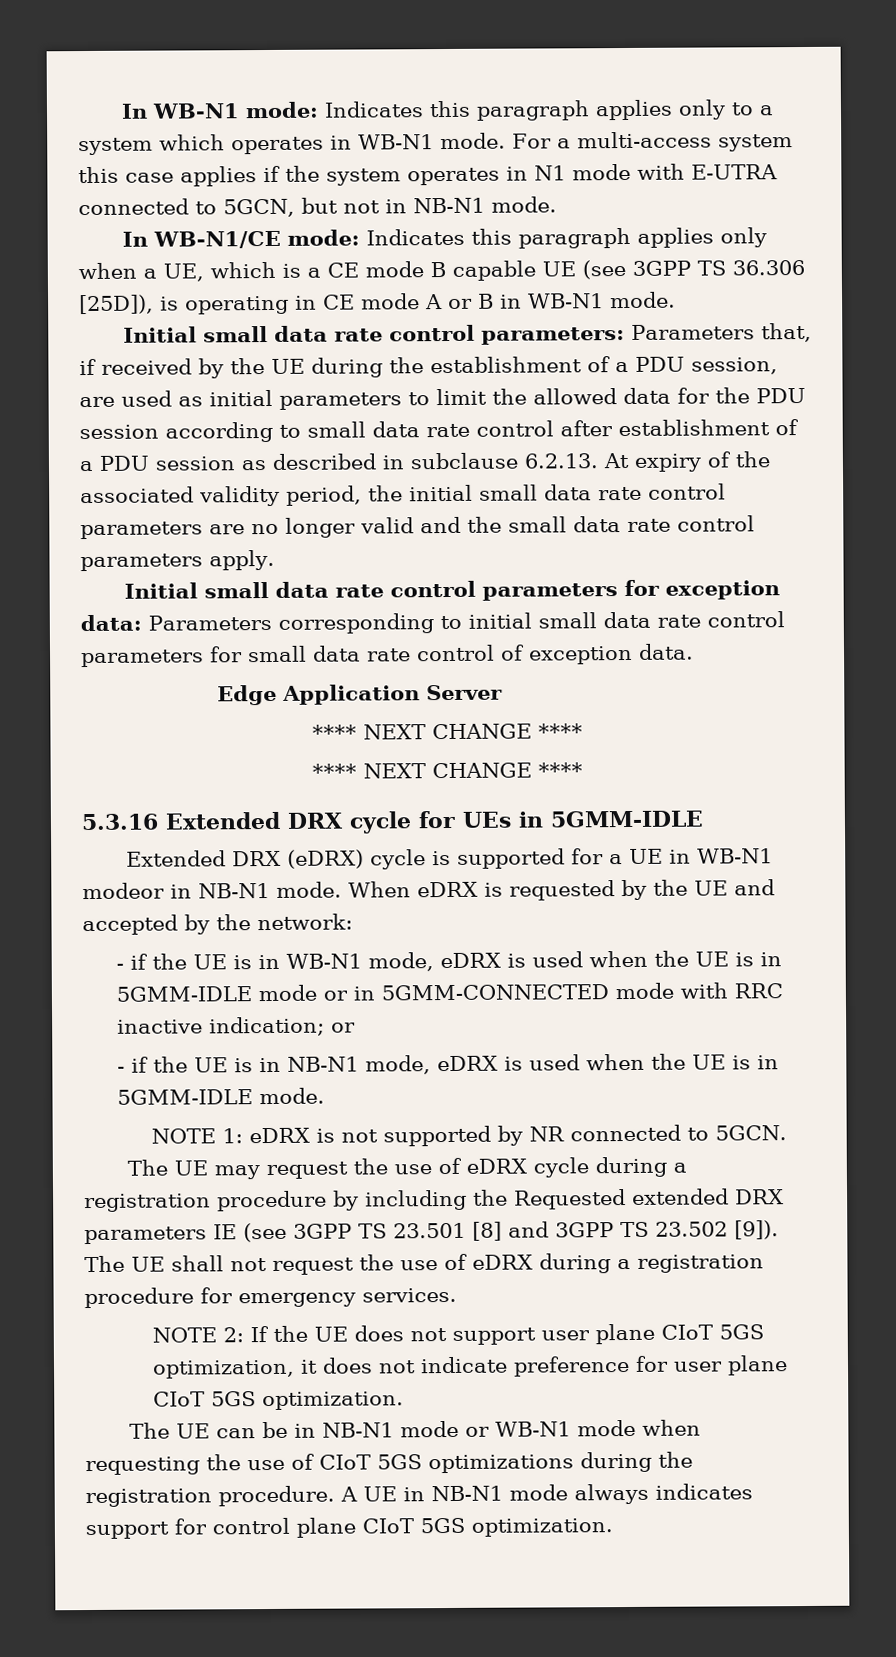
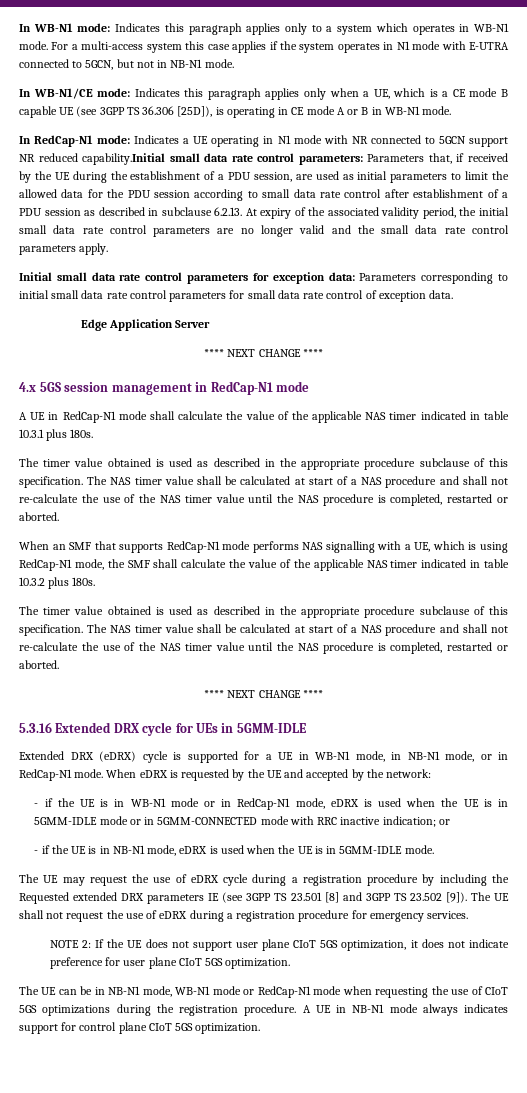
[122,326,197,343] Initial -> [19,135,508,147] [19,153,166,165] In RedCap-N1 mode: Indicates a UE operating in N1 mode with NR connected to 5GCN support NR reduced capability.Initial
(583, 731) none -> [19,381,310,395] [19,411,509,423] [19,429,94,441] [19,458,509,470] [19,476,508,488] [19,494,509,506] [19,512,59,521] [19,541,509,553] [19,559,510,571] [19,577,96,589] [19,606,509,618] [19,624,508,636] [19,642,509,654] [19,660,59,669] // 4.x 5GS session management in RedCap-N1 mode // A UE in RedCap-N1 mode shall calculate the value of the applicable NAS timer indicated in table 10.3.1 plus 180s. // The timer value obtained is used as described in the appropriate procedure subclause of this specification. The NAS timer value shall be calculated at start of a NAS procedure and shall not re-calculate the use of the NAS timer value until the NAS procedure is completed, restarted or aborted. // When an SMF that supports RedCap-N1 mode performs NAS signalling with a UE, which is using RedCap-N1 mode, the SMF shall calculate the value of the applicable NAS timer indicated in table 10.3.2 plus 180s. // The timer value obtained is used as described in the appropriate procedure subclause of this specification. The NAS timer value shall be calculated at start of a NAS procedure and shall not re-calculate the use of the NAS timer value until the NAS procedure is completed, restarted or aborted.
[82,882,270,900] modeor in NB-N1 -> [355,751,508,762] [19,769,72,781] mode, in NB-N1 mode, or in RedCap-N1
(362, 961) none -> [170,798,291,810] mode or in RedCap-N1
[150,1124,787,1147] // NOTE 1: eDRX is not supported by NR connected to 5GCN. -> (434, 849) none
[399,1420,571,1438] mode or WB-N1 -> [142,986,311,998] mode, WB-N1 mode or RedCap-N1

